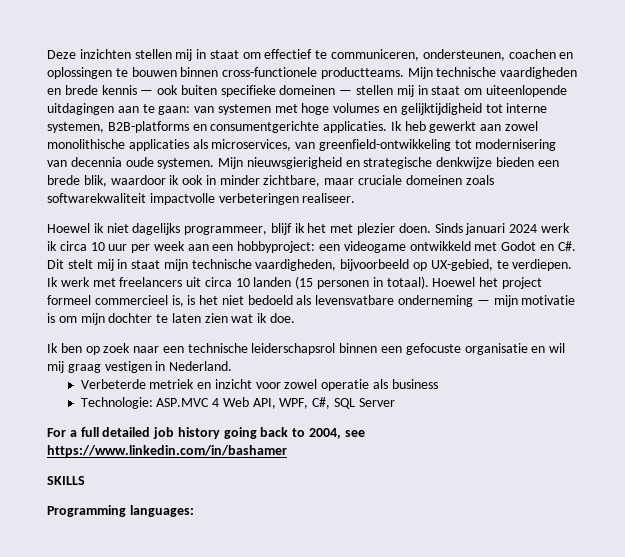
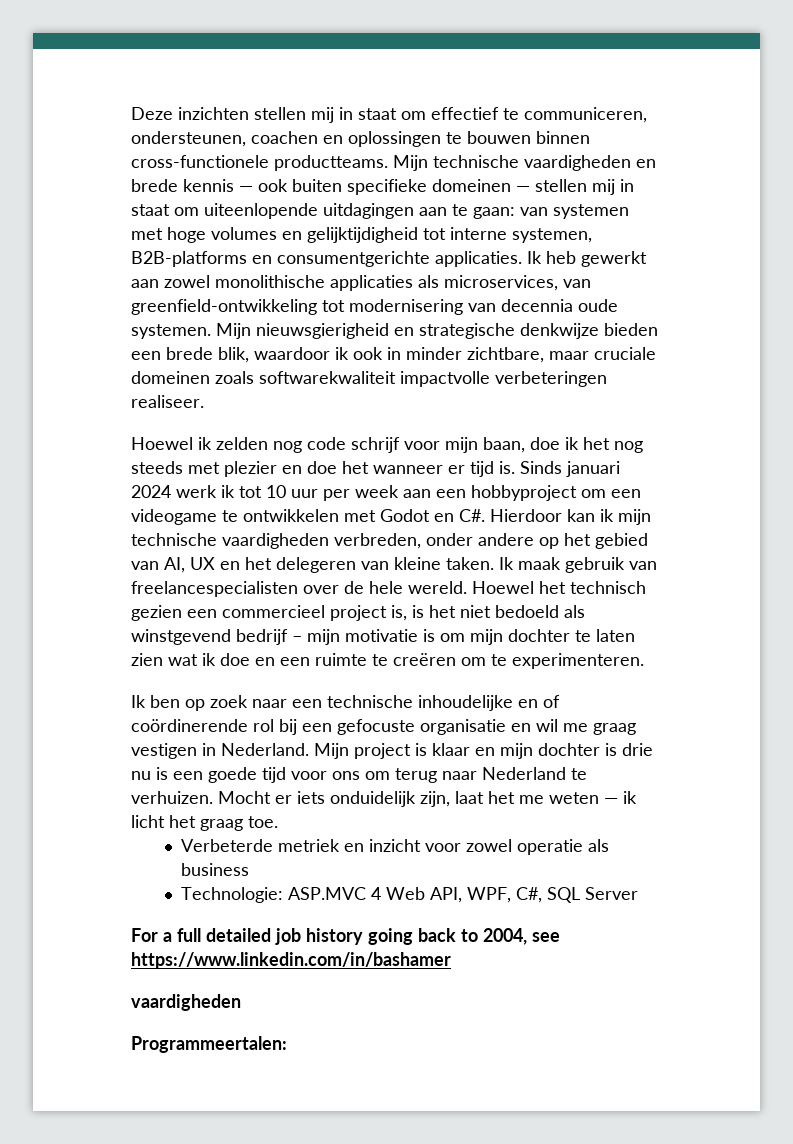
[106,223,431,235] niet dagelijks programmeer, blijf ik het met plezier doen. -> [216,437,643,453] [131,461,515,477] zelden nog code schrijf voor mijn baan, doe ik het nog steeds met plezier en doe het wanneer er tijd is.
[59,241,87,251] circa -> [239,486,262,498] tot
[237,241,576,253] [47,259,573,271] [47,276,542,289] [47,295,168,305] hobbyproject: een videogame ontwikkeld met Godot en C#. Dit stelt mij in staat mijn technische vaardigheden, bijvoorbeeld op UX-gebied, te verdiepen. Ik werk met freelancers uit circa 10 landen (15 personen in totaal). Hoewel het project formeel commercieel -> [471,485,641,501] [131,509,651,525] [131,533,648,549] [131,557,657,573] [131,581,646,597] [131,605,387,621] hobbyproject om een videogame te ontwikkelen met Godot en C#. Hierdoor kan ik mijn technische vaardigheden verbreden, onder andere op het gebied van AI, UX en het delegeren van kleine taken. Ik maak gebruik van freelancespecialisten over de hele wereld. Hoewel het technisch gezien een commercieel project
[315,295,490,307] levensvatbare onderneming — -> [131,629,302,645] winstgevend bedrijf –
[270,313,296,323] doe. -> [220,653,644,669] doe en een ruimte te creëren om te experimenteren.
[251,343,378,355] leiderschapsrol binnen -> [418,695,560,711] [131,719,297,735] inhoudelijke en of coördinerende rol bij
[47,361,64,373] mij -> [563,723,588,732] me
(233, 366) none -> [314,743,653,759] [131,767,587,783] [131,791,637,807] [131,815,278,831] Mijn project is klaar en mijn dochter is drie nu is een goede tijd voor ons om terug naar Nederland te verhuizen. Mocht er iets onduidelijk zijn, laat het me weten — ik licht het graag toe.
[47,476,85,485] [47,505,194,517] SKILLS // Programming languages: -> [131,994,241,1011] [131,1036,287,1053] vaardigheden // Programmeertalen:

